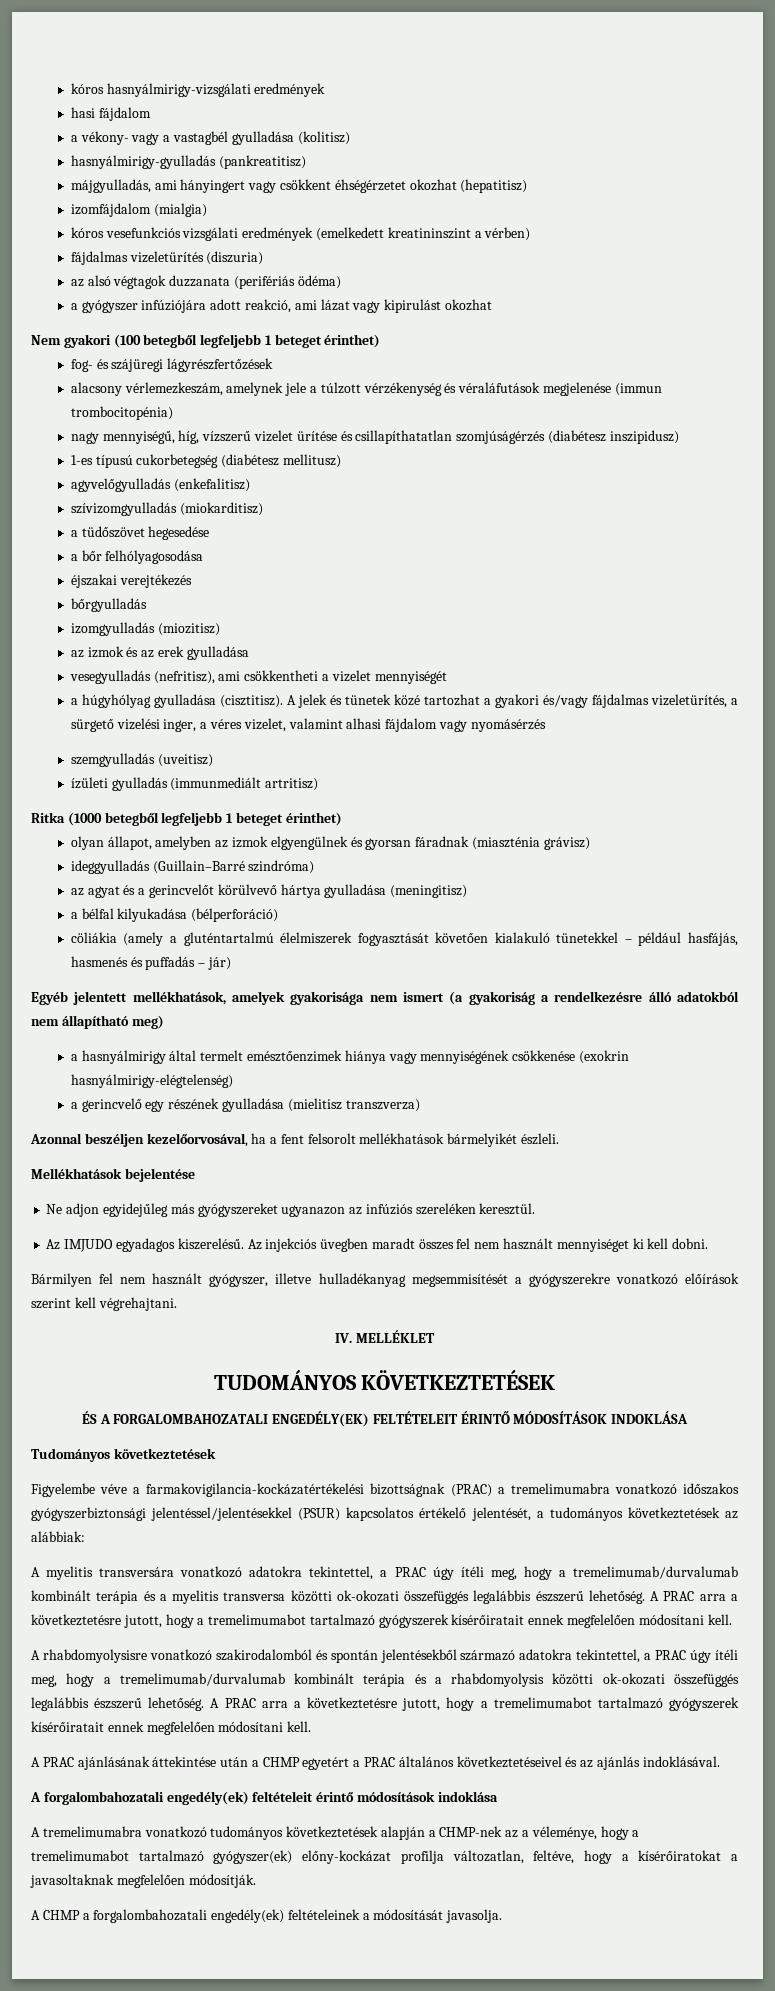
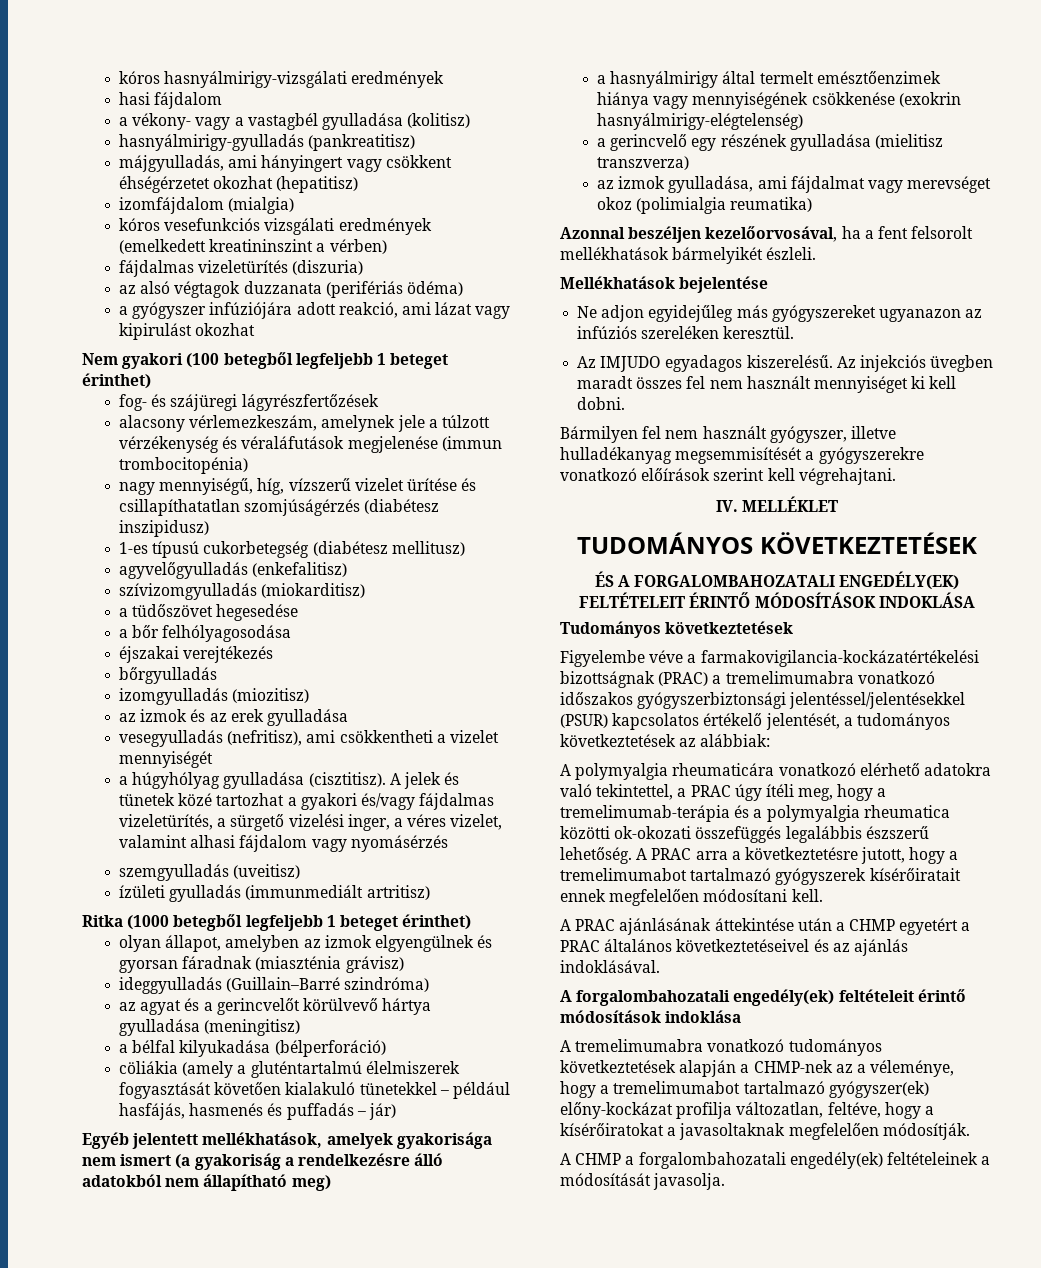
(420, 1105) none -> [596,176,992,193] [596,197,813,214] // az izmok gyulladása, ami fájdalmat vagy merevséget okoz (polimialgia reumatika)
[46,1566,739,1580] [31,1590,738,1604] [31,1614,732,1628] [31,1649,738,1663] [31,1673,545,1687] myelitis transversára vonatkozó adatokra tekintettel, a PRAC úgy ítéli meg, hogy a tremelimumab/durvalumab kombinált terápia és a myelitis transversa közötti ok-okozati összefüggés legalábbis észszerű lehetőség. A PRAC arra a következtetésre jutott, hogy a tremelimumabot tartalmazó gyógyszerek kísérőiratait ennek megfelelően módosítani kell. // A rhabdomyolysisre vonatkozó szakirodalomból és spontán jelentésekből származó adatokra tekintettel, a PRAC úgy ítéli meg, hogy a tremelimumab/durvalumab kombinált terápia és a rhabdomyolysis -> [575,763,991,780] [560,784,887,801] [560,805,950,822] polymyalgia rheumaticára vonatkozó elérhető adatokra való tekintettel, a PRAC úgy ítéli meg, hogy a tremelimumab-terápia és a polymyalgia rheumatica

